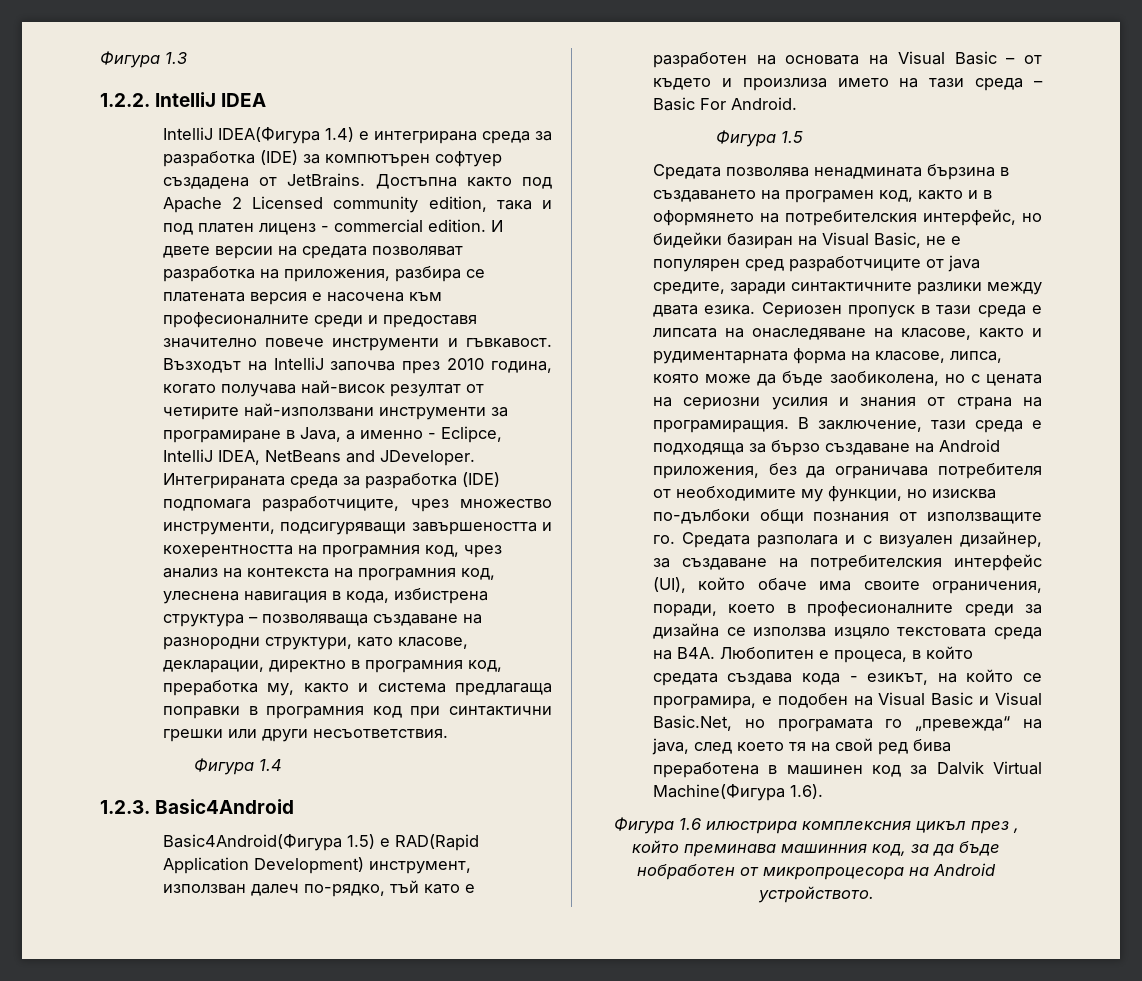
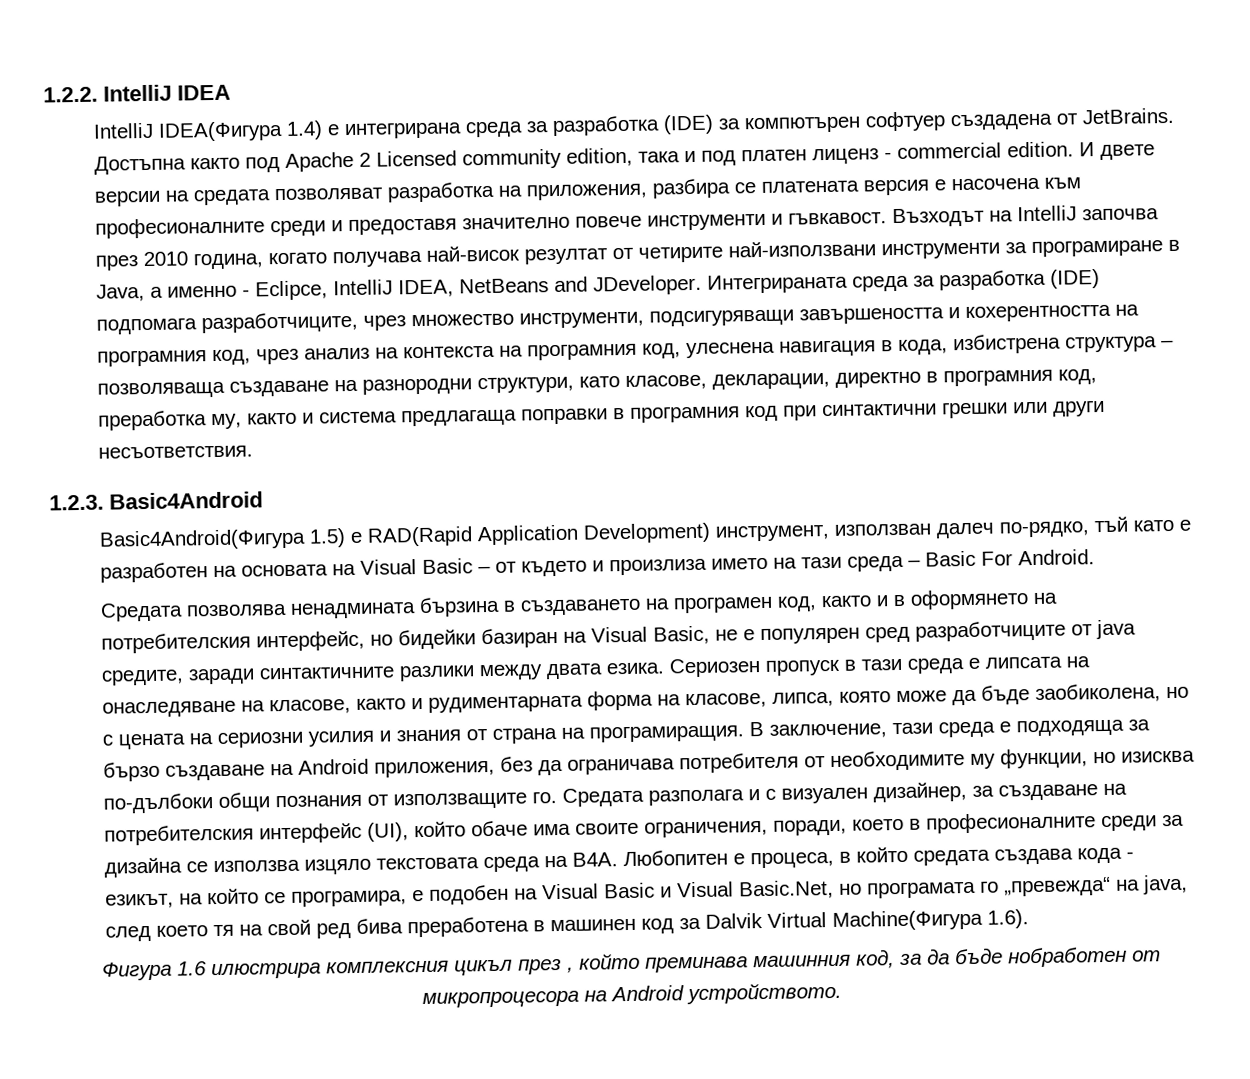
[100,51,187,68] Фигура 1.3 // -> (43, 94) none
[194,758,283,775] // Фигура 1.4 -> (253, 452) none
[715,130,803,147] // Фигура 1.5 -> (1095, 557) none

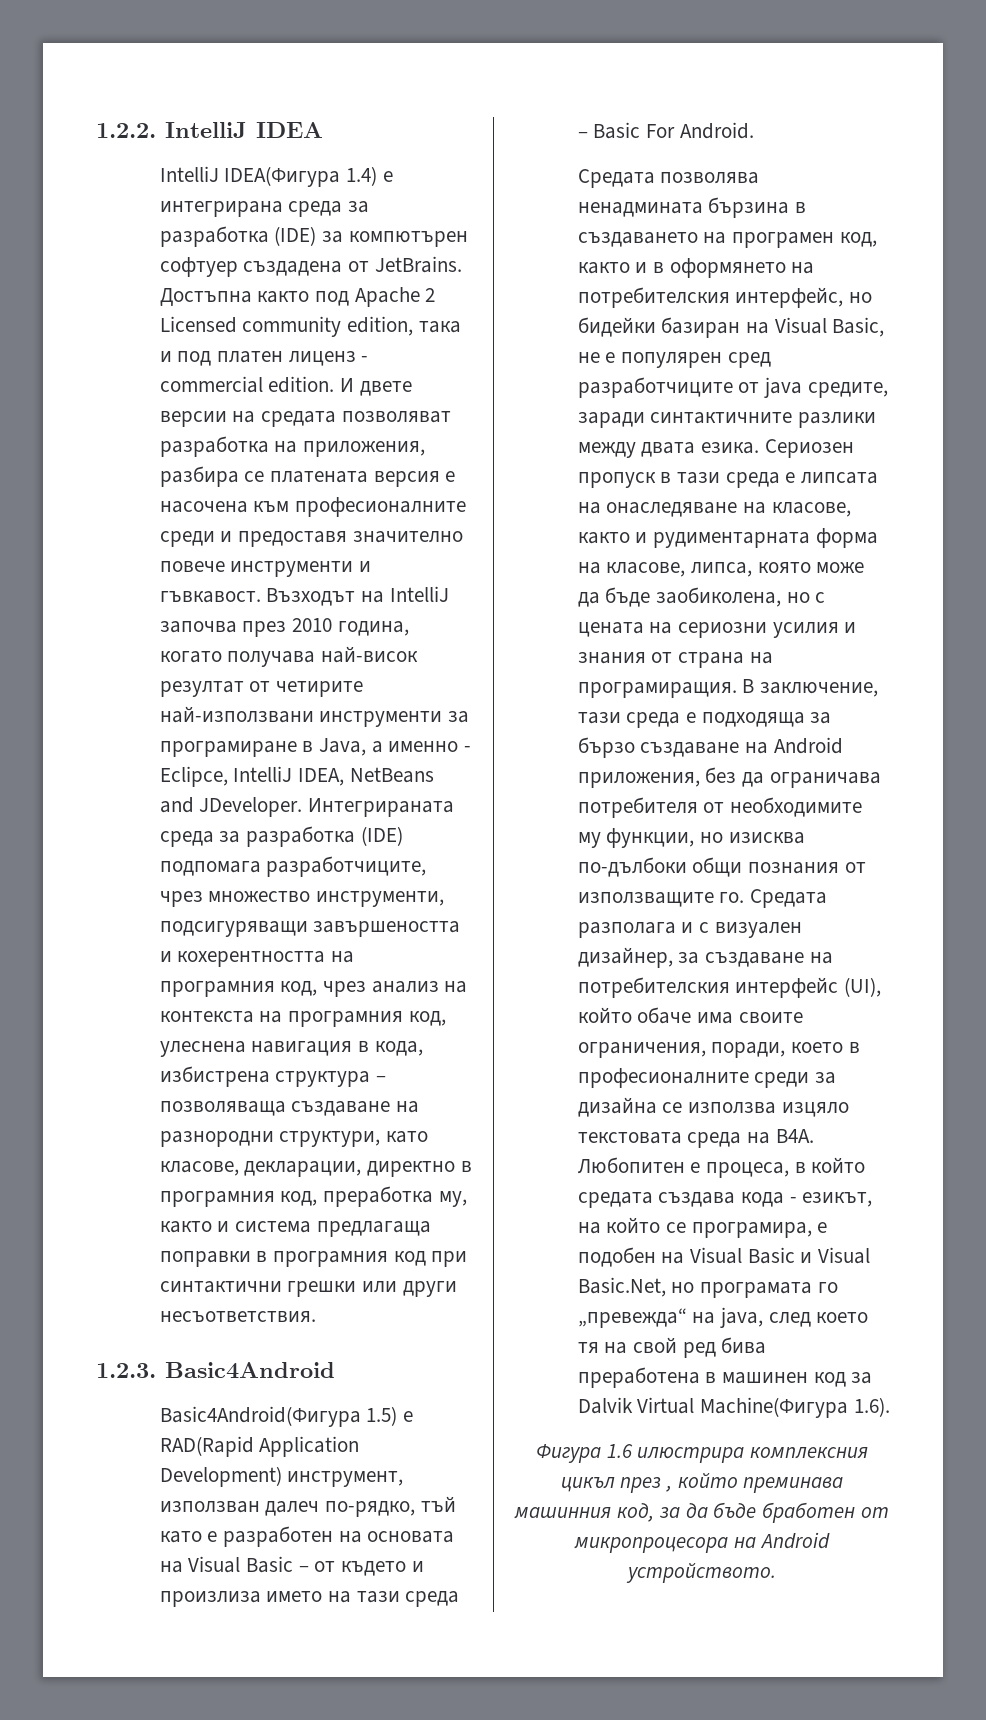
[1008,946,1127,968] нобработен -> [761,1502,855,1523] бработен

